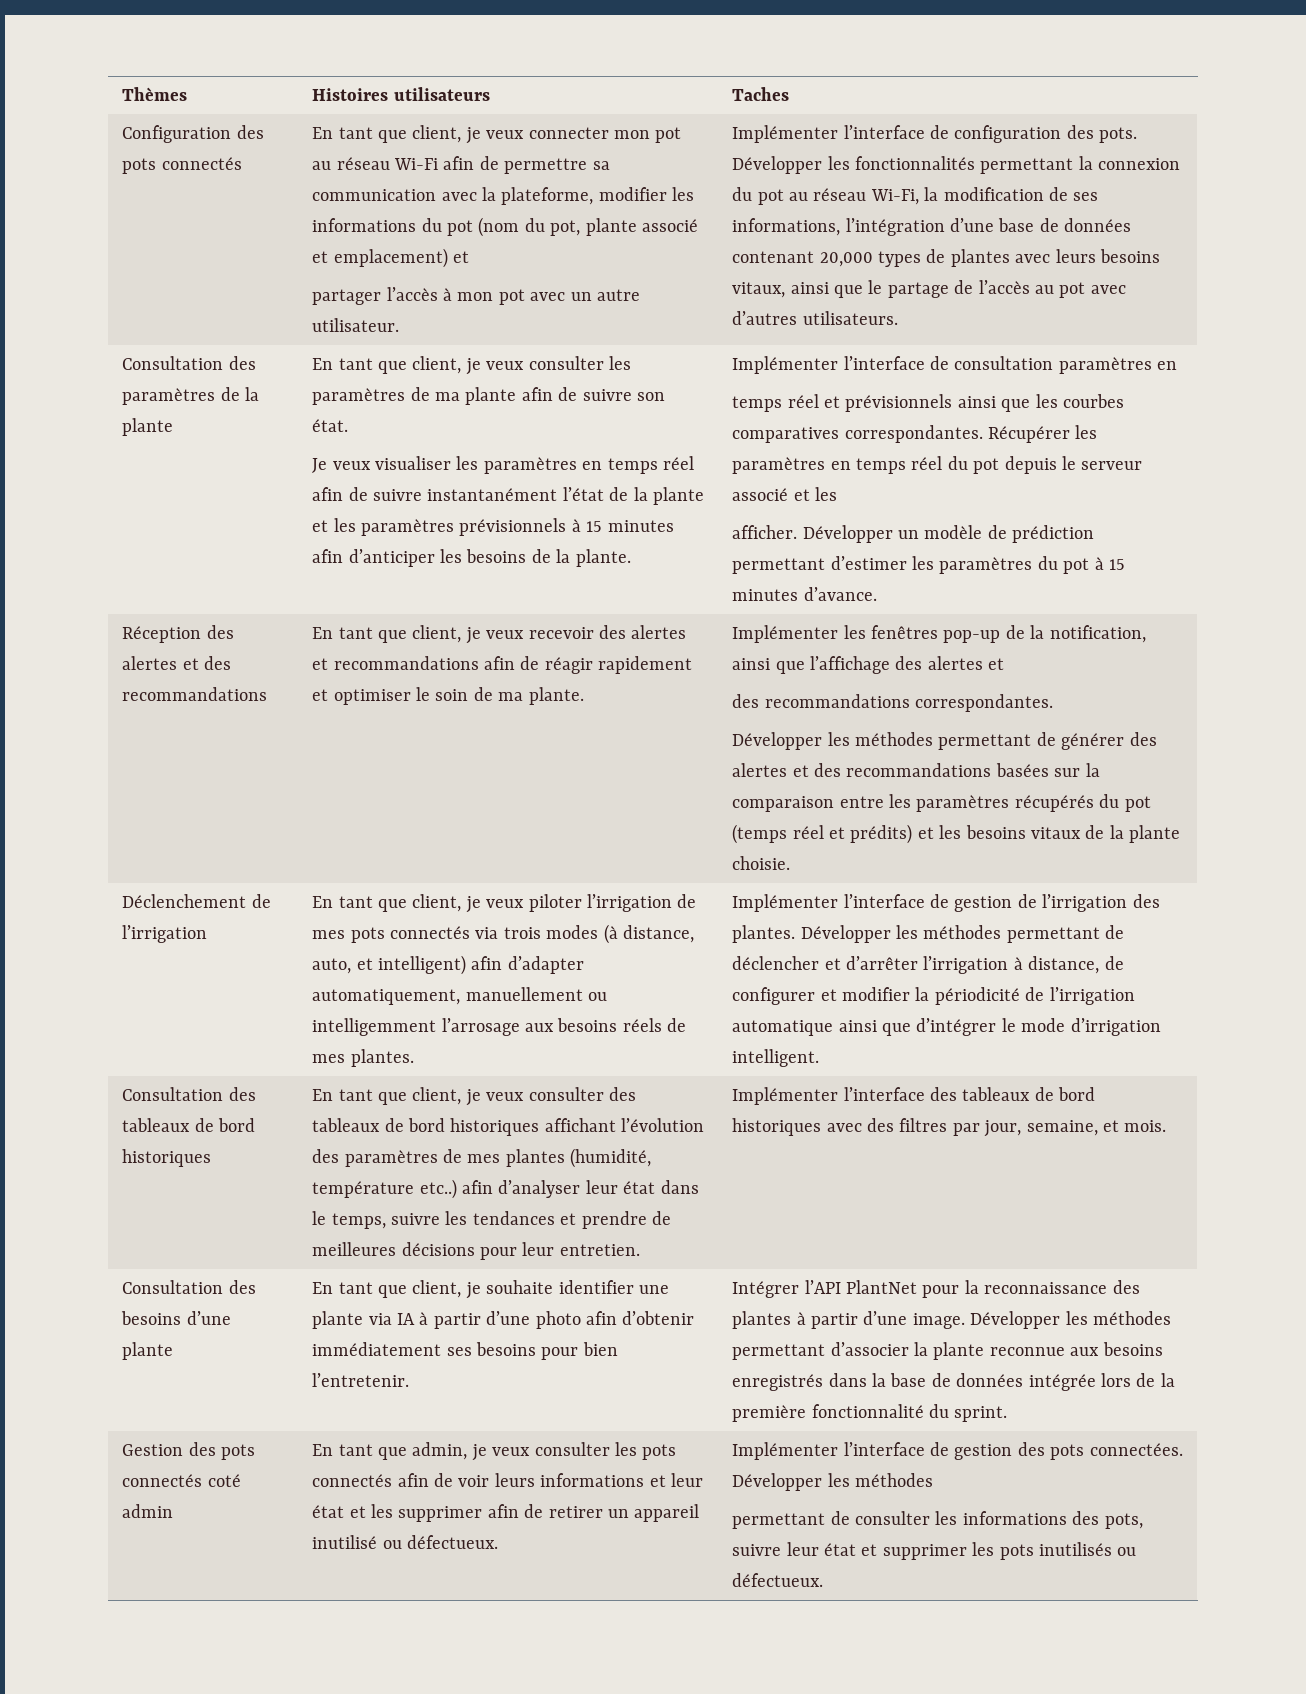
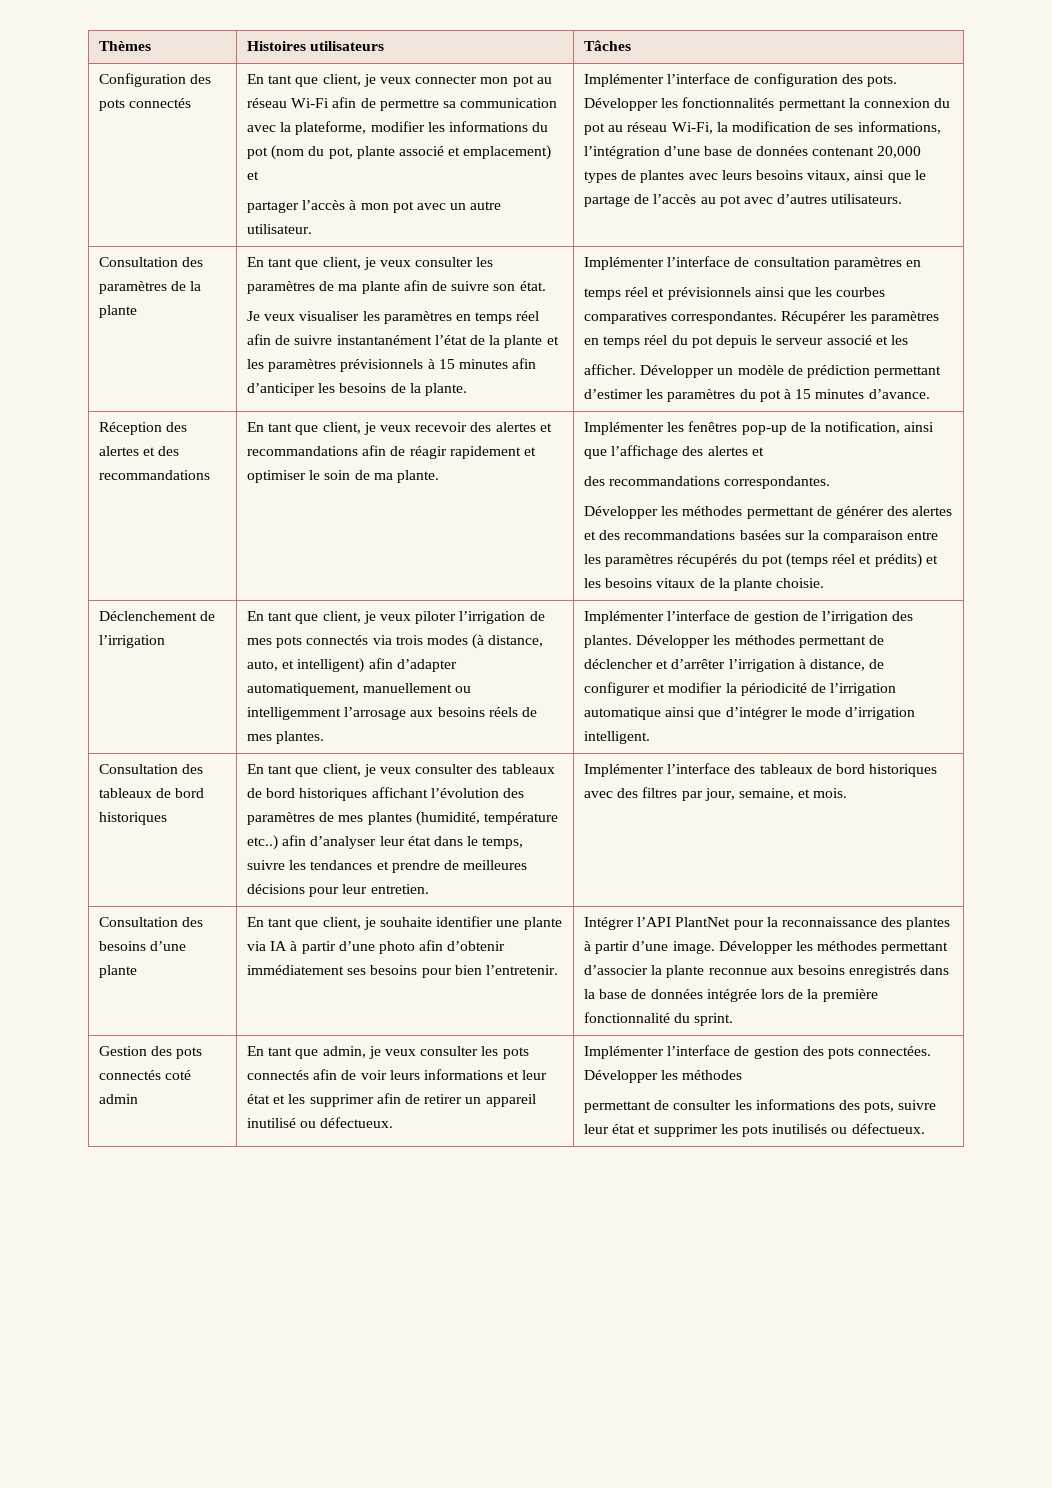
[732,87,790,101] Taches -> [584,40,632,51] Tâches

